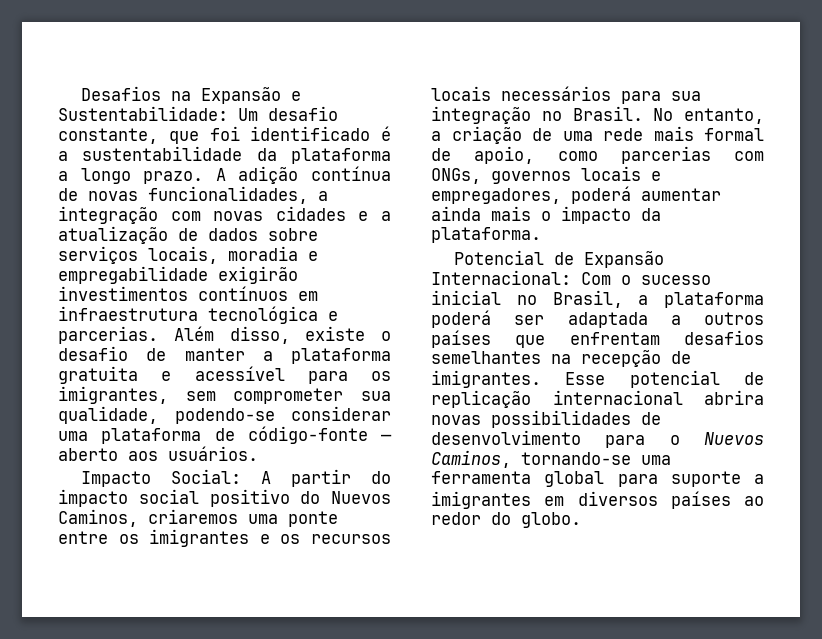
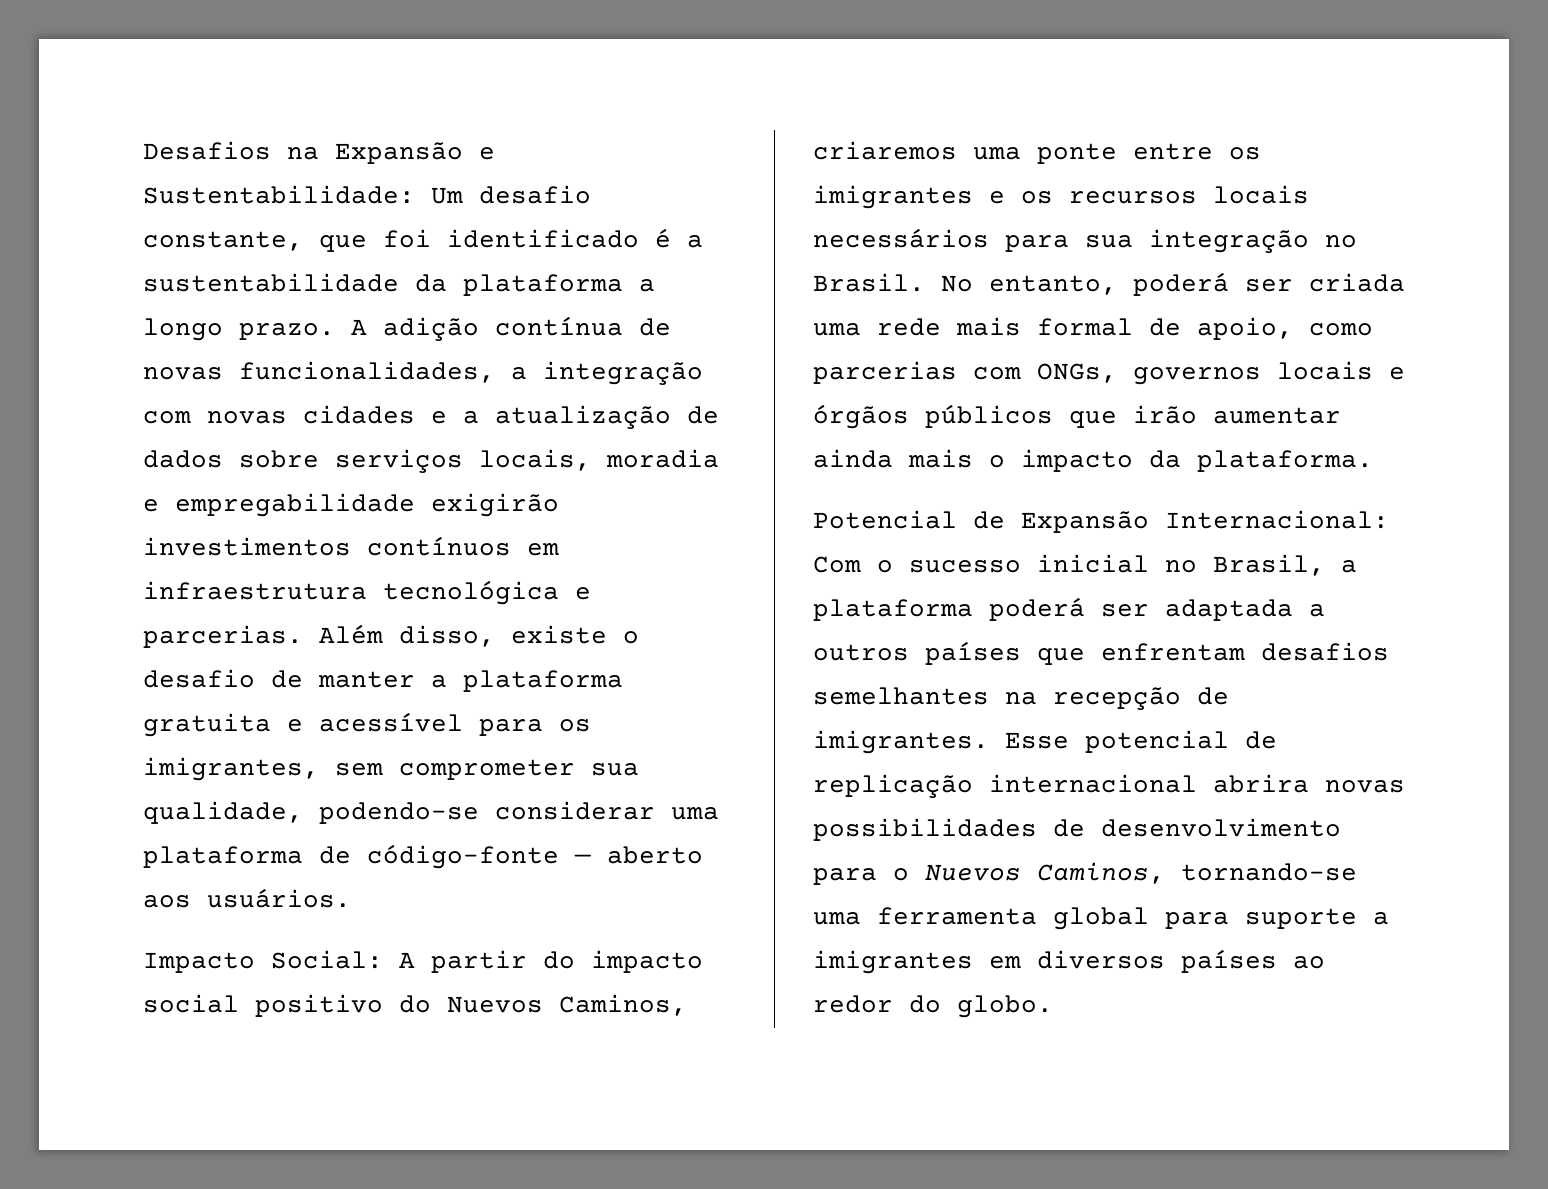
[431,126,552,144] a criação de -> [1133,272,1405,296] poderá ser criada
[431,186,631,204] empregadores, poderá -> [813,404,1197,429] órgãos públicos que irão

